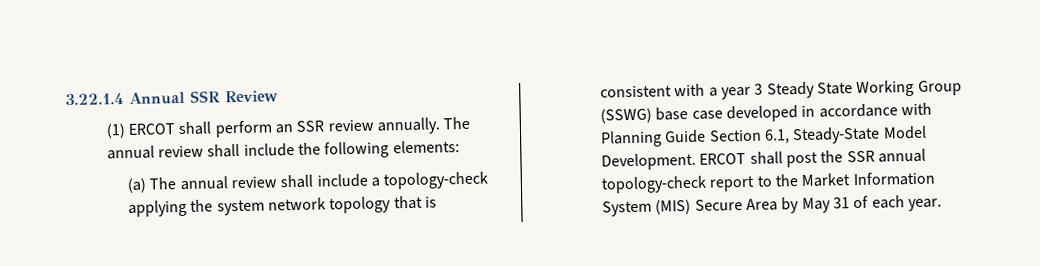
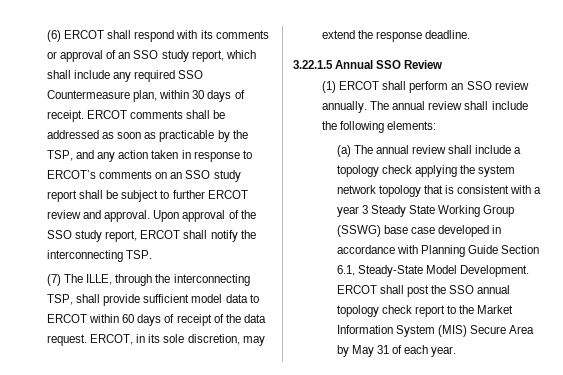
[65,90,220,106] 3.22.1.4 Annual SSR -> [47,30,269,42] [47,50,256,62] [47,70,204,82] [47,90,245,102] [47,110,226,122] [47,130,248,142] [47,150,252,162] [47,170,241,182] [47,190,248,202] [47,210,256,222] [47,230,256,242] [47,250,153,262] [47,274,250,286] [47,294,259,306] [47,314,266,326] [47,334,265,346] [322,30,471,42] [293,60,402,69] (6) ERCOT shall respond with its comments or approval of an SSO study report, which shall include any required SSO Countermeasure plan, within 30 days of receipt. ERCOT comments shall be addressed as soon as practicable by the TSP, and any action taken in response to ERCOT’s comments on an SSO study report shall be subject to further ERCOT review and approval. Upon approval of the SSO study report, ERCOT shall notify the interconnecting TSP. // (7) The ILLE, through the interconnecting TSP, shall provide sufficient model data to ERCOT within 60 days of receipt of the data request. ERCOT, in its sole discretion, may extend the response deadline. // 3.22.1.5 Annual SSO
[296,120,325,132] SSR -> [466,81,492,90] SSO
[383,171,489,190] topology-check -> [336,165,412,177] topology check
[846,148,927,163] [601,175,708,194] SSR annual topology-check -> [448,285,511,294] [336,305,412,317] SSO annual topology check

